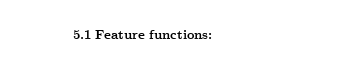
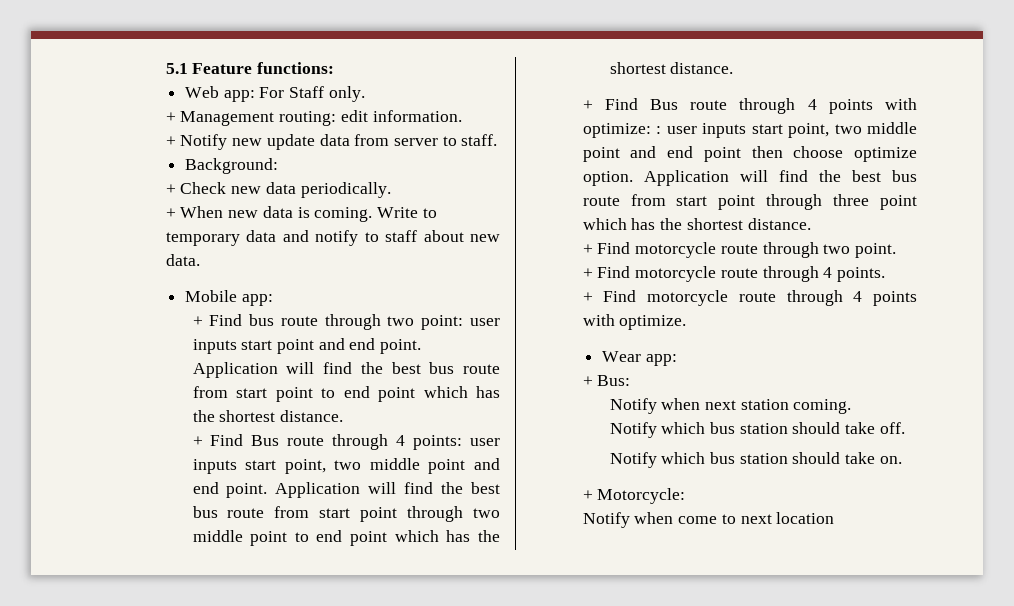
(213, 34) none -> [184,86,365,102] [165,110,462,126] [165,134,498,150] [184,158,278,174] [165,182,391,198] [165,206,437,222] [165,230,500,246] [165,254,200,266] [184,290,273,306] [192,314,500,330] [192,338,422,354] [192,362,501,378] [192,386,500,402] [192,410,343,422] [192,434,500,450] [192,458,500,474] [192,482,500,498] [192,506,500,522] [192,530,501,546] [609,62,734,74] [582,98,917,114] [582,122,917,138] [582,146,917,162] [582,170,917,186] [582,194,917,210] [582,218,811,230] [582,242,897,258] [582,266,886,282] [582,290,917,306] [582,314,687,330] [601,351,677,366] [582,375,631,386] [609,398,852,414] [609,422,905,438] [609,452,902,468] [582,488,686,504] [582,512,835,528] // Web app: For Staff only. // + Management routing: edit information. // + Notify new update data from server to staff. // Background: // + Check new data periodically. // + When new data is coming. Write to temporary data and notify to staff about new data. // Mobile app: // + Find bus route through two point: user inputs start point and end point. Application will find the best bus route from start point to end point which has the shortest distance. // + Find Bus route through 4 points: user inputs start point, two middle point and end point. Application will find the best bus route from start point through two middle point to end point which has the shortest distance. // + Find Bus route through 4 points with optimize: : user inputs start point, two middle point and end point then choose optimize option. Application will find the best bus route from start point through three point which has the shortest distance. // + Find motorcycle route through two point. // + Find motorcycle route through 4 points. // + Find motorcycle route through 4 points with optimize. // Wear app: // + Bus: // Notify when next station coming. // Notify which bus station should take off. // Notify which bus station should take on. // + Motorcycle: // Notify when come to next location

